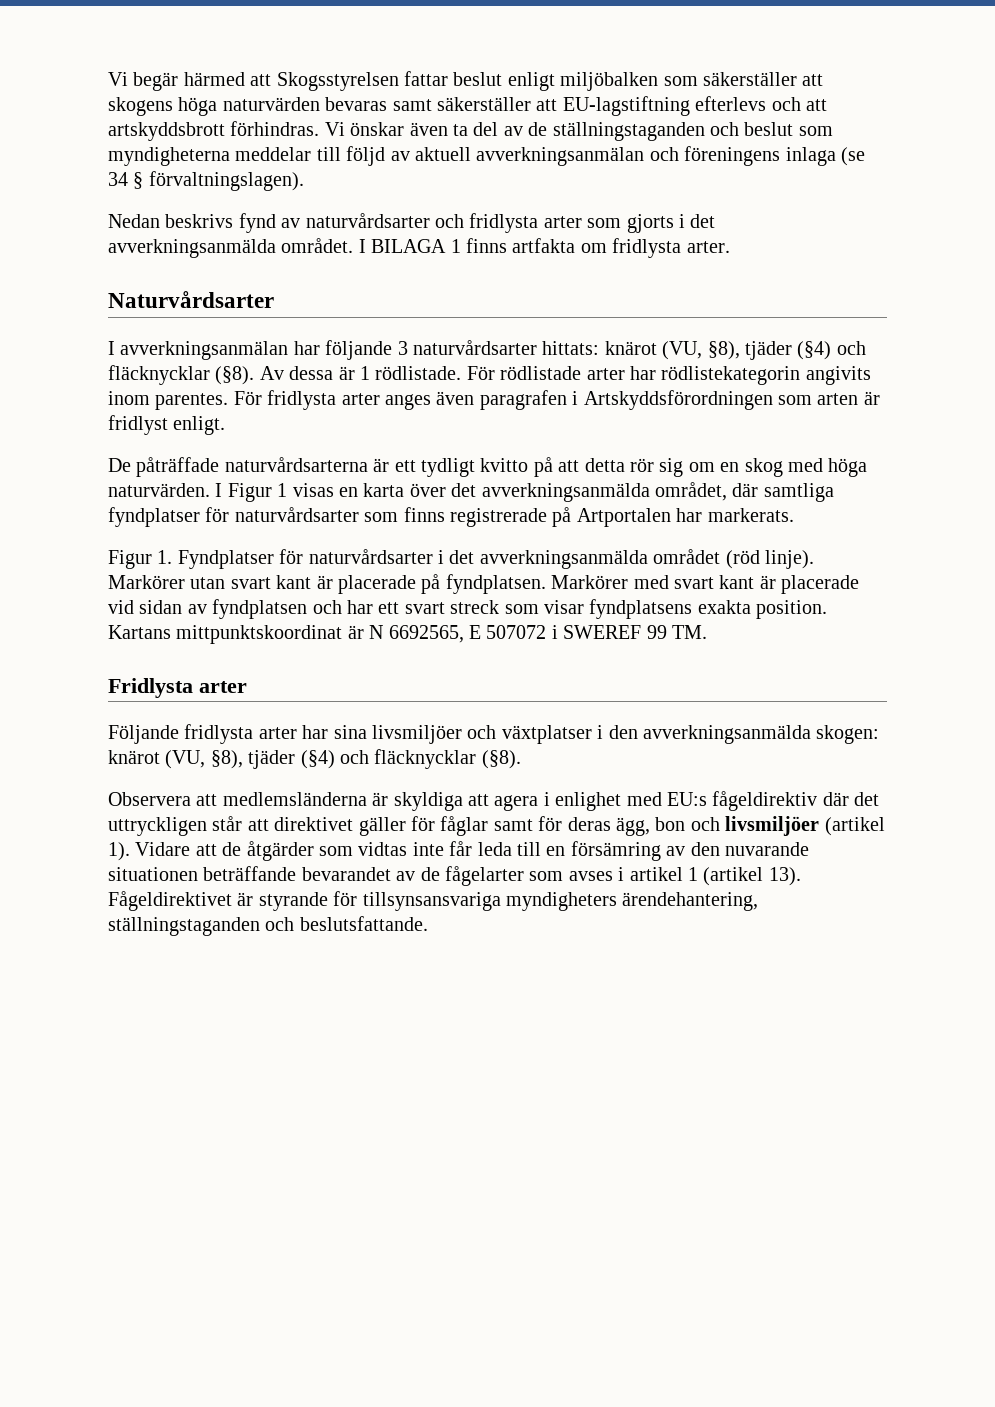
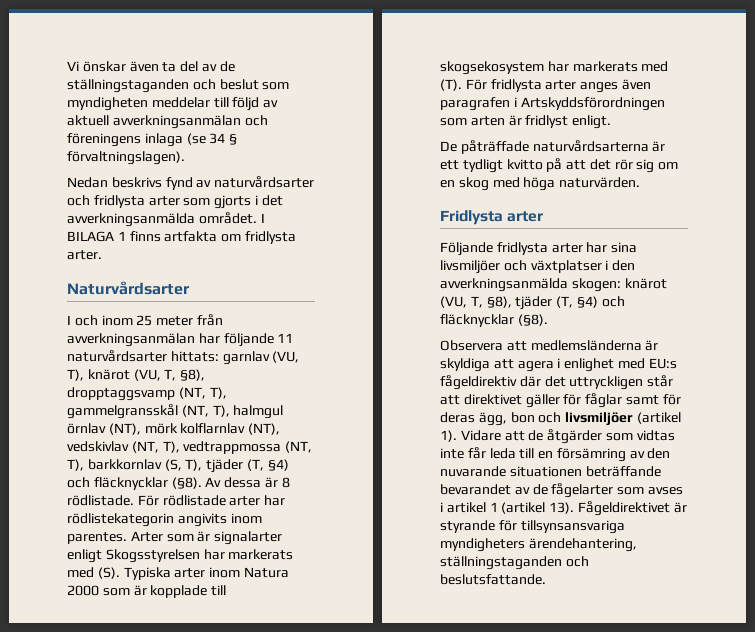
[108,71,824,91] [108,96,827,116] [108,121,345,141] Vi begär härmed att Skogsstyrelsen fattar beslut enligt miljöbalken som säkerställer att skogens höga naturvärden bevaras samt säkerställer att EU-lagstiftning efterlevs och att artskyddsbrott förhindras. Vi -> [67,61,79,71] Vi
[108,147,230,166] myndigheterna -> [67,97,148,111] myndigheten
(115, 348) none -> [74,314,223,326] och inom 25 meter från
[397,341,408,355] 3 -> [277,333,294,343] 11
[604,341,832,360] knärot (VU, §8), tjäder (§4) -> [222,351,300,365] [67,369,206,381] [67,387,227,401] [67,404,284,419] [67,423,281,435] [67,441,313,454] [67,459,289,473] garnlav (VU, T), knärot (VU, T, §8), dropptaggsvamp (NT, T), gammelgransskål (NT, T), halmgul örnlav (NT), mörk kolflarnlav (NT), vedskivlav (NT, T), vedtrappmossa (NT, T), barkkornlav (S, T), tjäder (T, §4)
[360,366,370,380] 1 -> [281,477,290,488] 8
(229, 401) none -> [130,531,283,545] [67,549,294,563] [67,567,289,580] [67,585,227,598] [440,61,669,75] [440,79,462,91] Arter som är signalarter enligt Skogsstyrelsen har markerats med (S). Typiska arter inom Natura 2000 som är kopplade till skogsekosystem har markerats med (T).
[584,458,625,472] detta -> [589,159,611,170] det
[215,482,834,502] [108,507,794,527] [108,549,814,569] [108,574,860,594] [108,599,828,619] [108,625,707,644] I Figur 1 visas en karta över det avverkningsanmälda området, där samtliga fyndplatser för naturvårdsarter som finns registrerade på Artportalen har markerats. // Figur 1. Fyndplatser för naturvårdsarter i det avverkningsanmälda området (röd linje). Markörer utan svart kant är placerade på fyndplatsen. Markörer med svart kant är placerade vid sidan av fyndplatsen och har ett svart streck som visar fyndplatsens exakta position. Kartans mittpunktskoordinat är N 6692565, E 507072 i SWEREF 99 TM. -> (641, 182) none
[210,750,335,769] §8), tjäder (§4) -> [470,296,598,310] T, §8), tjäder (T, §4)

